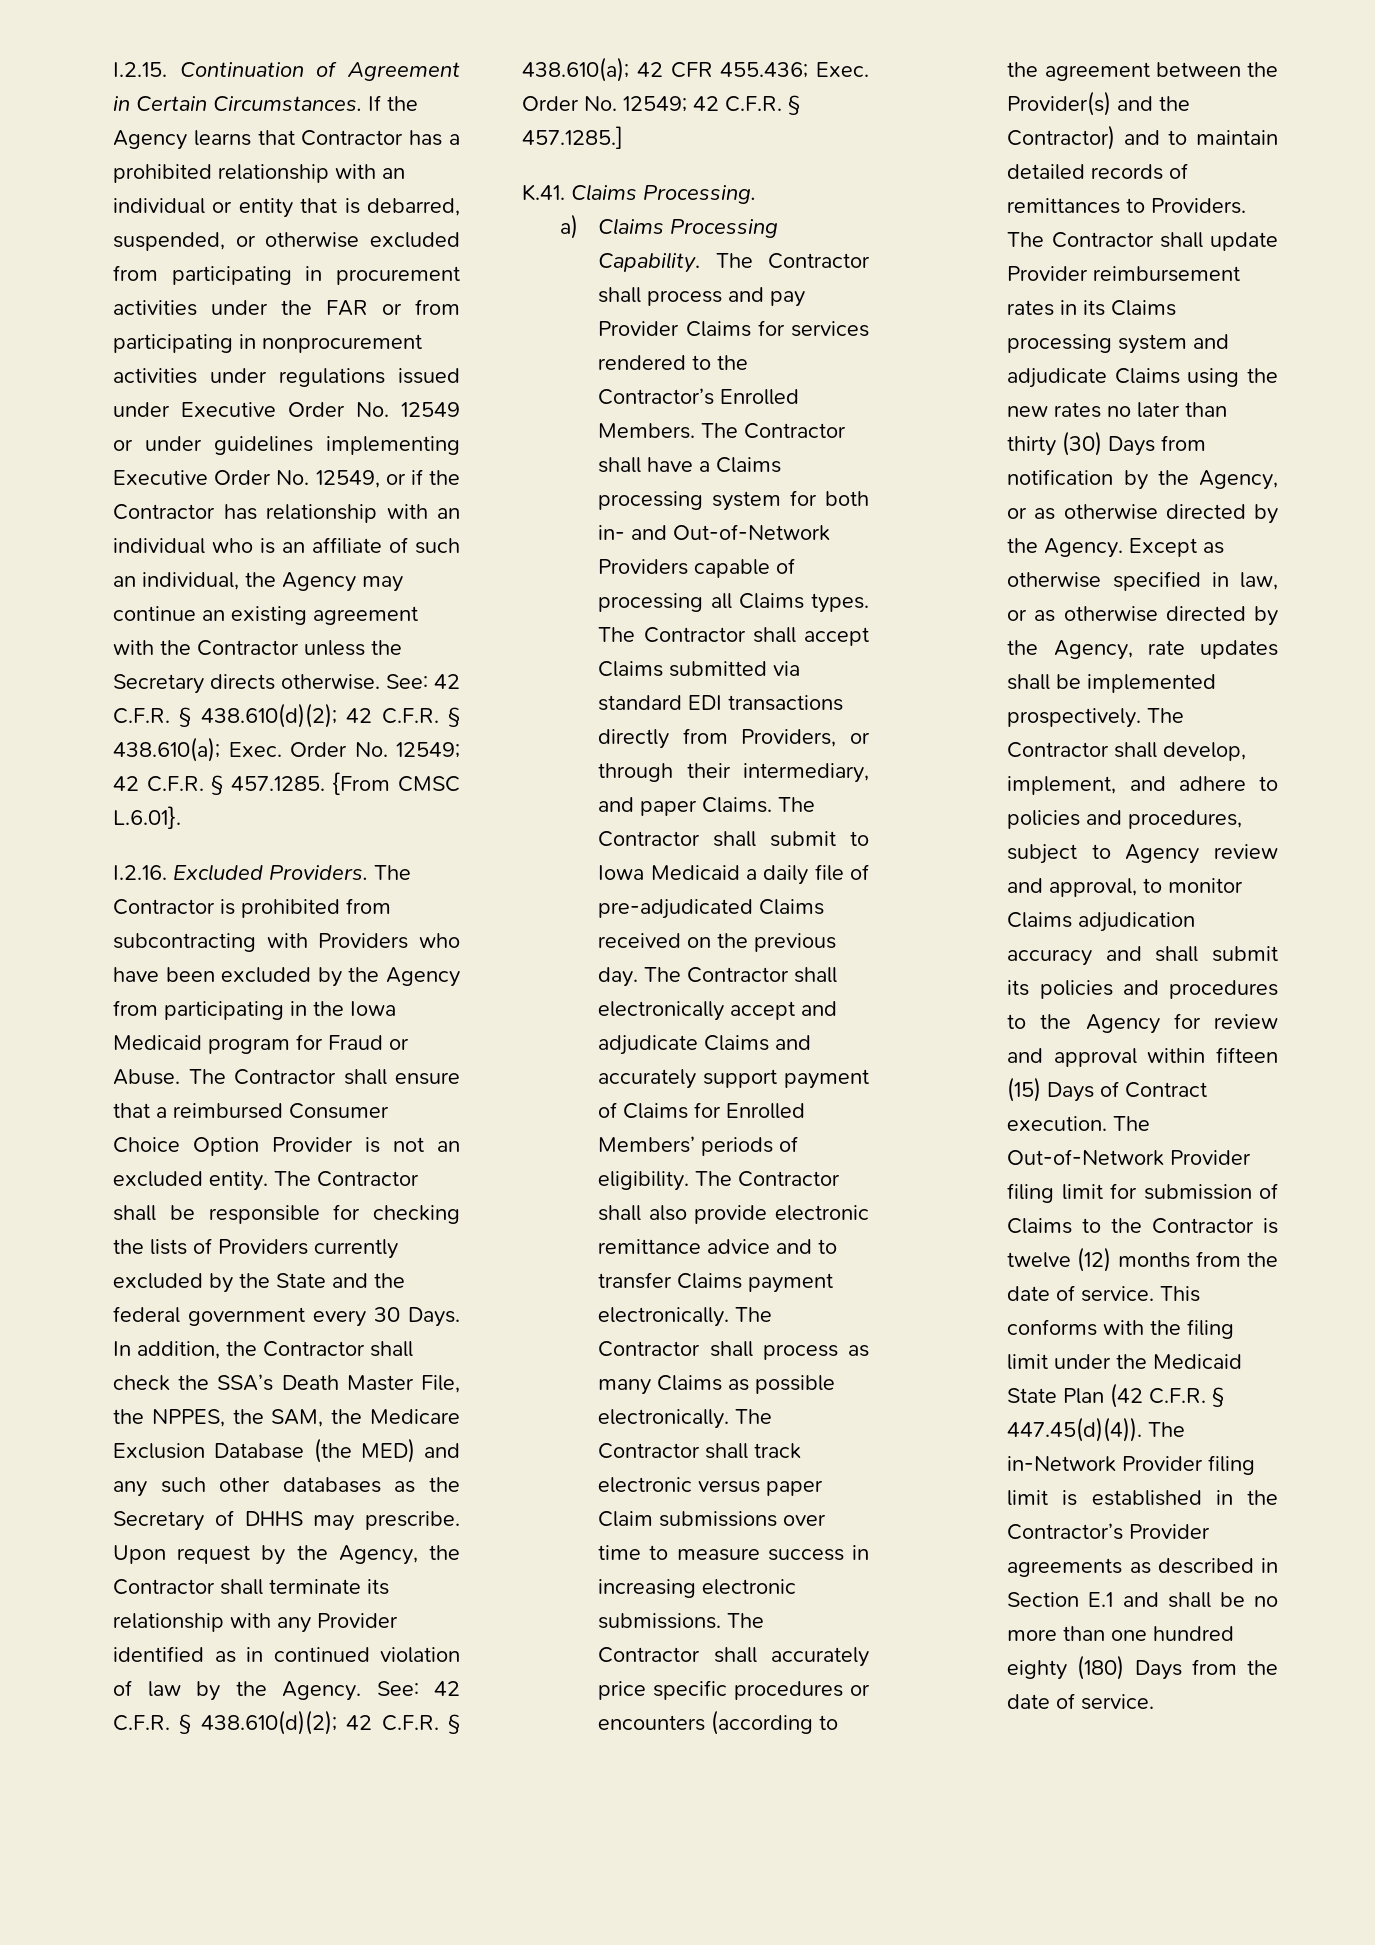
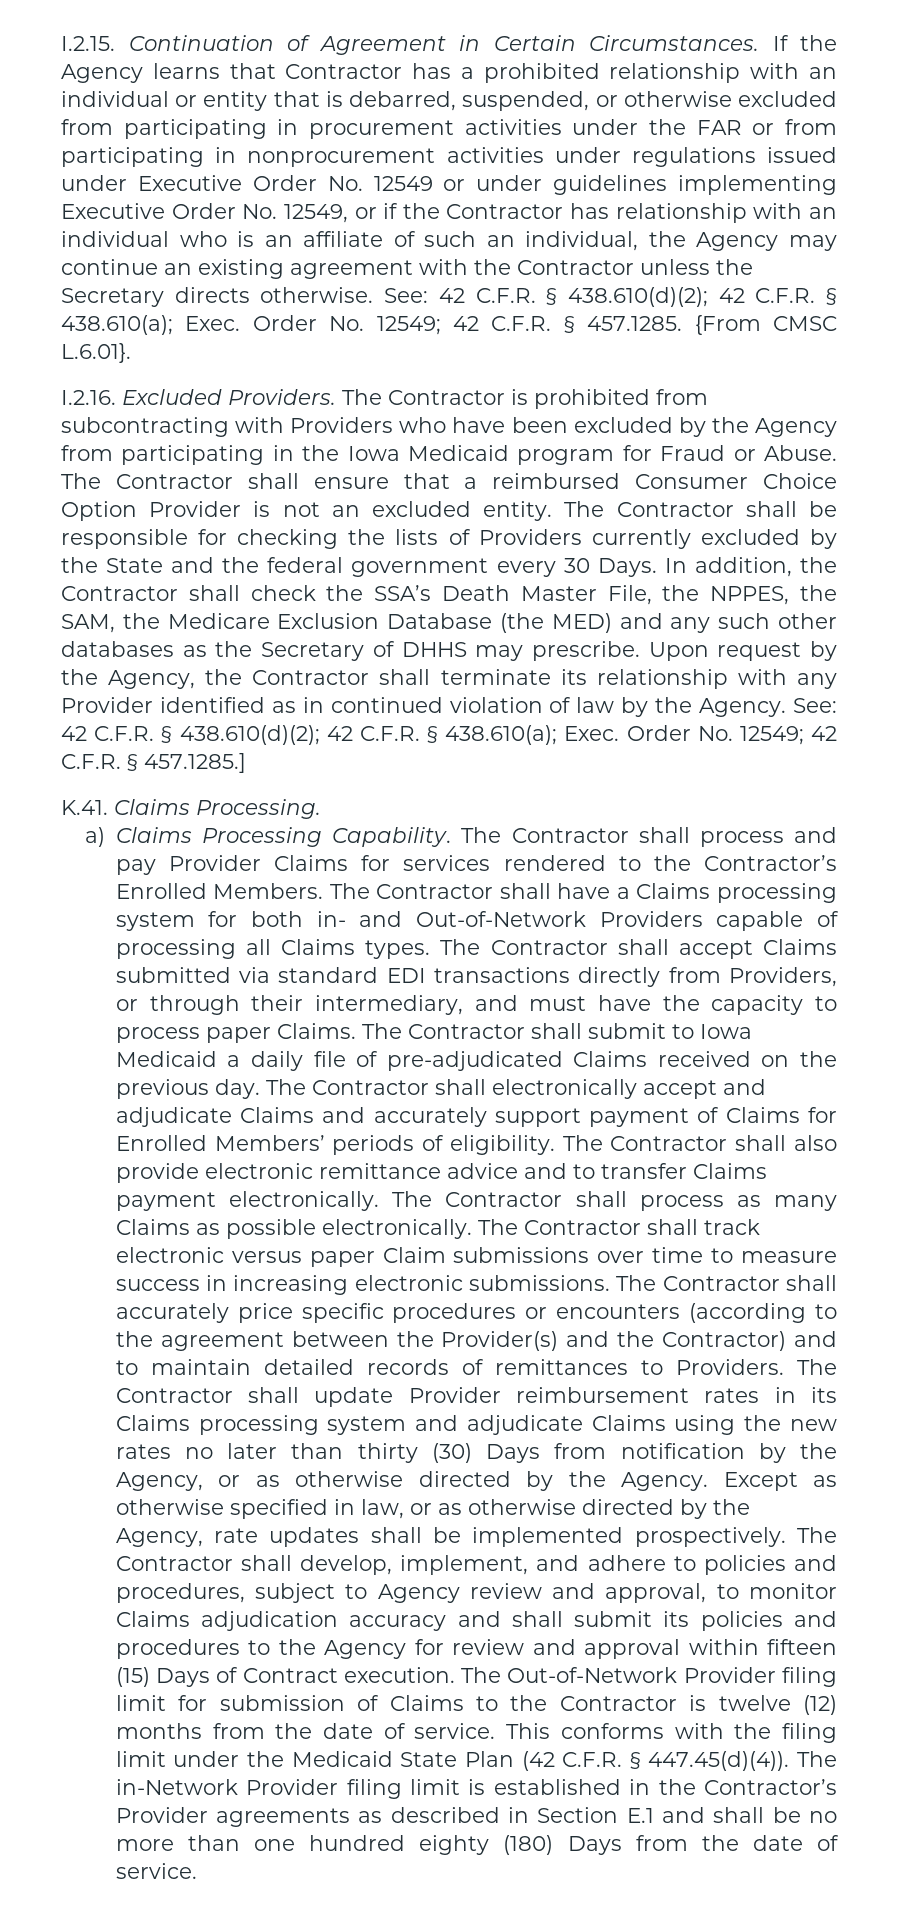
[636,62,809,78] 42 CFR 455.436; -> (558, 735) none
(635, 804) none -> [529,995,837,1015] [115,1027,200,1043] must have the capacity to process

